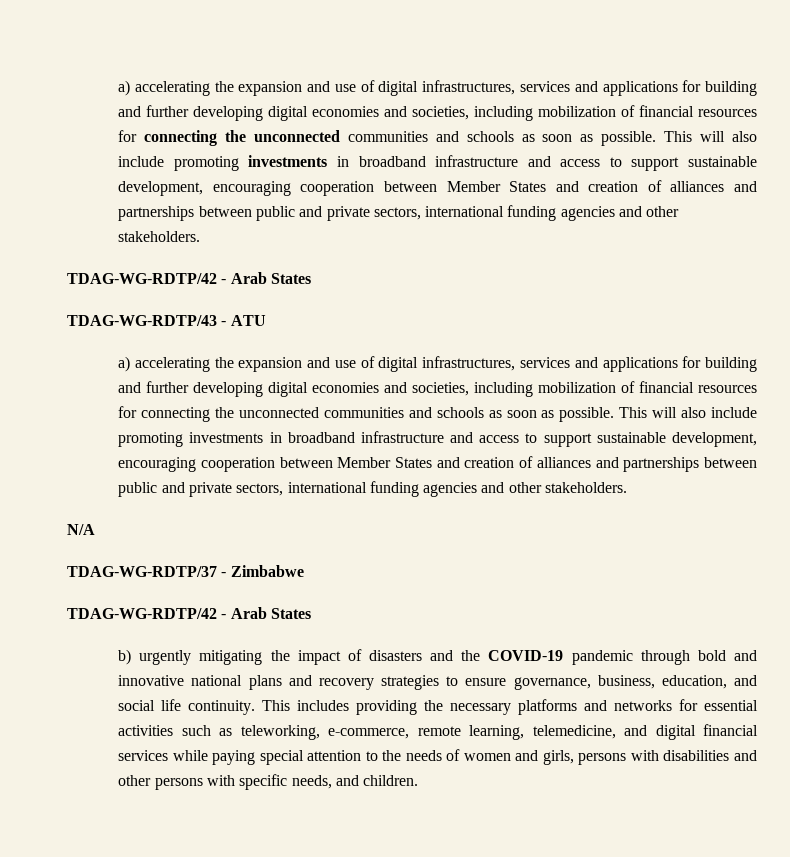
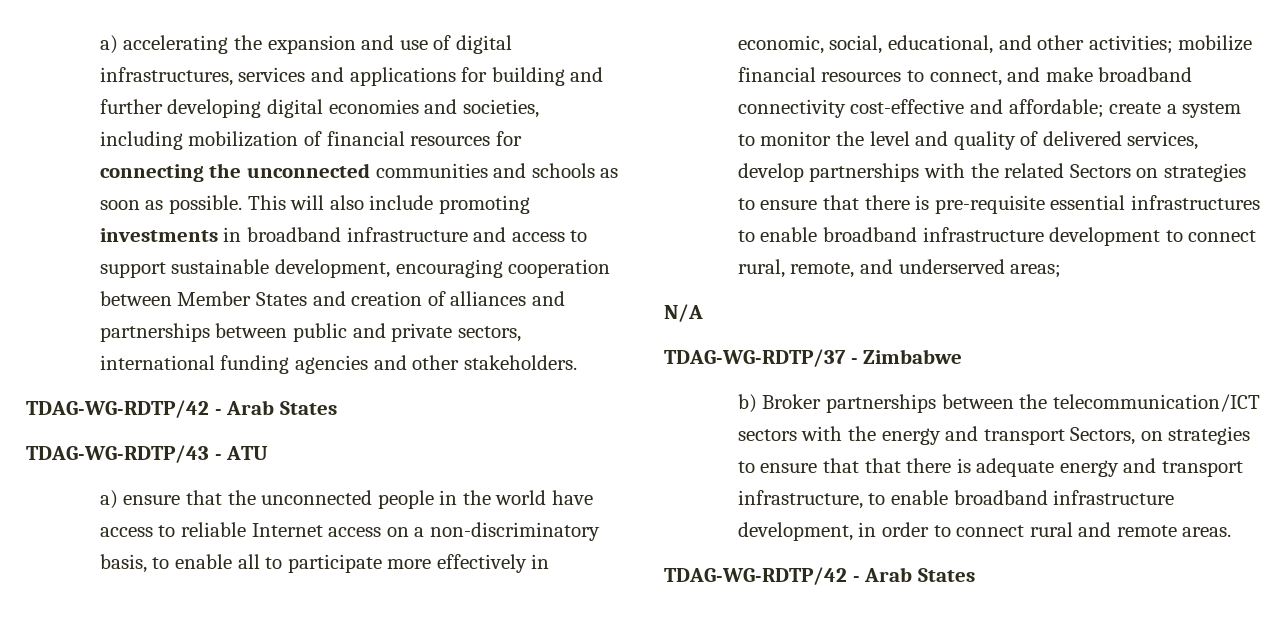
[134,356,758,372] [118,381,757,397] [118,406,757,422] [118,431,757,447] [118,456,758,472] [118,481,628,497] [67,524,95,535] [67,565,304,577] [67,607,311,619] [118,649,757,665] [118,675,757,690] [118,699,758,715] [118,724,759,740] [118,749,757,765] [118,774,419,790] accelerating the expansion and use of digital infrastructures, services and applications for building and further developing digital economies and societies, including mobilization of financial resources for connecting the unconnected communities and schools as soon as possible. This will also include promoting investments in broadband infrastructure and access to support sustainable development, encouraging cooperation between Member States and creation of alliances and partnerships between public and private sectors, international funding agencies and other stakeholders. // N/A // TDAG-WG-RDTP/37 - Zimbabwe // TDAG-WG-RDTP/42 - Arab States // b) urgently mitigating the impact of disasters and the COVID-19 pandemic through bold and innovative national plans and recovery strategies to ensure governance, business, education, and social life continuity. This includes providing the necessary platforms and networks for essential activities such as teleworking, e-commerce, remote learning, telemedicine, and digital financial services while paying special attention to the needs of women and girls, persons with disabilities and other persons with specific needs, and children. -> [123,490,593,509] [99,522,600,541] [99,554,550,573] [737,35,1253,54] [737,67,1193,86] [737,99,1242,118] [737,131,1199,150] [737,163,1246,182] [737,195,1260,214] [737,227,1257,246] [737,259,1062,278] [664,304,703,322] [664,349,963,367] [737,394,1260,413] [737,426,1251,445] [737,458,1243,477] [737,490,1175,509] [737,522,1232,541] [664,567,975,585] ensure that the unconnected people in the world have access to reliable Internet access on a non-discriminatory basis, to enable all to participate more effectively in economic, social, educational, and other activities; mobilize financial resources to connect, and make broadband connectivity cost-effective and affordable; create a system to monitor the level and quality of delivered services, develop partnerships with the related Sectors on strategies to ensure that there is pre-requisite essential infrastructures to enable broadband infrastructure development to connect rural, remote, and underserved areas; // N/A // TDAG-WG-RDTP/37 - Zimbabwe // b) Broker partnerships between the telecommunication/ICT sectors with the energy and transport Sectors, on strategies to ensure that that there is adequate energy and transport infrastructure, to enable broadband infrastructure development, in order to connect rural and remote areas. // TDAG-WG-RDTP/42 - Arab States

